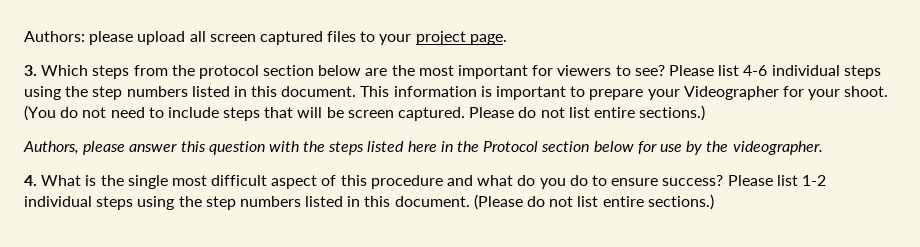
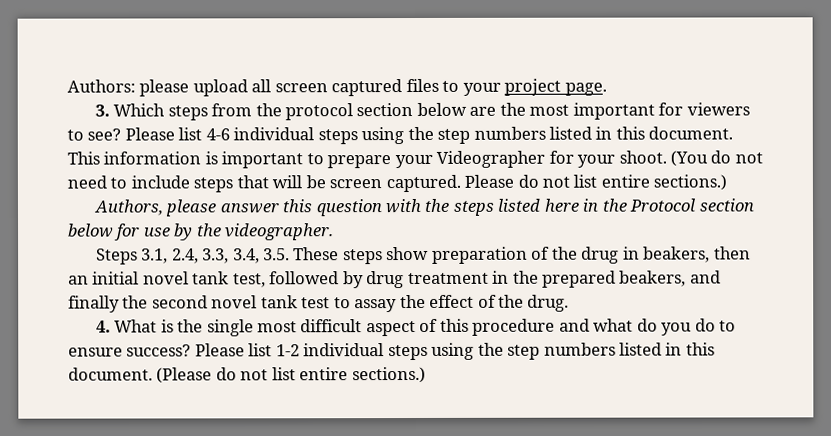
(823, 148) none -> [95,246,751,265] [68,270,721,289] [68,294,570,313] // Steps 3.1, 2.4, 3.3, 3.4, 3.5. These steps show preparation of the drug in beakers, then an initial novel tank test, followed by drug treatment in the prepared beakers, and finally the second novel tank test to assay the effect of the drug.

